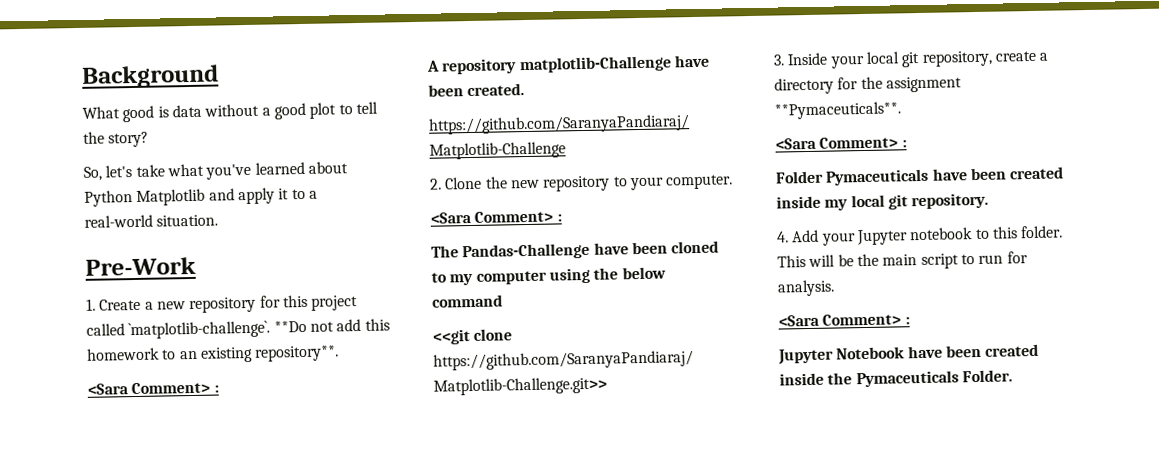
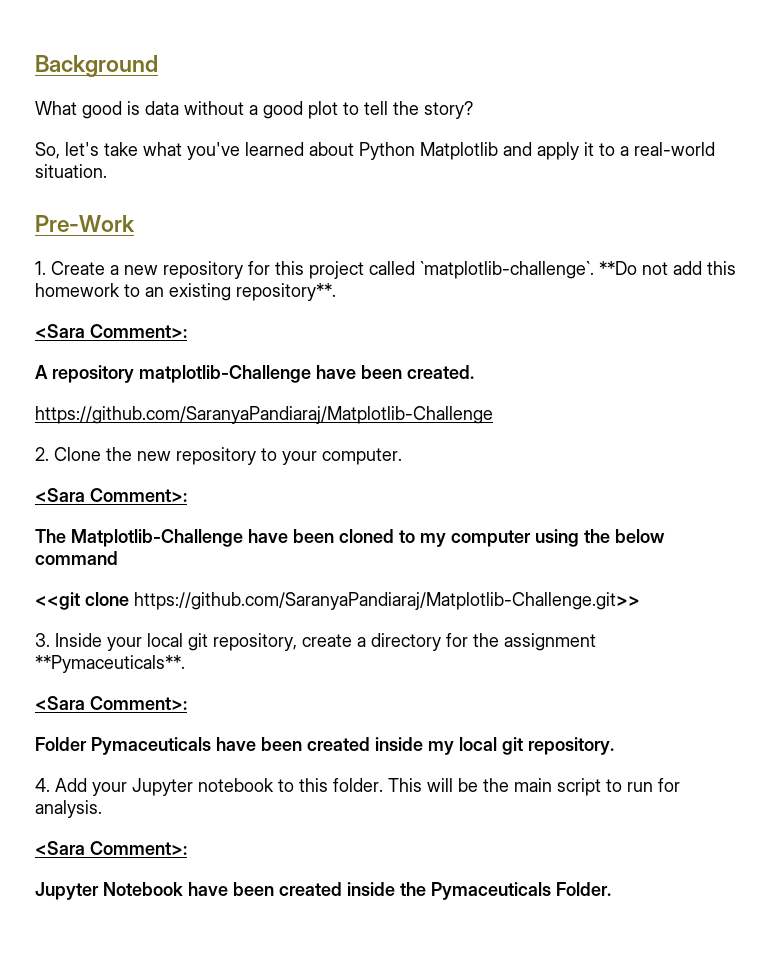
[131,381,219,395] Comment> : -> [90,324,187,338] Comment>:
[474,210,562,223] Comment> : -> [90,488,187,502] Comment>:
[462,242,591,261] Pandas-Challenge -> [71,529,243,547] Matplotlib-Challenge
[819,136,907,149] Comment> : -> [90,696,187,710] Comment>:
[822,313,910,326] Comment> : -> [90,841,187,855] Comment>:

